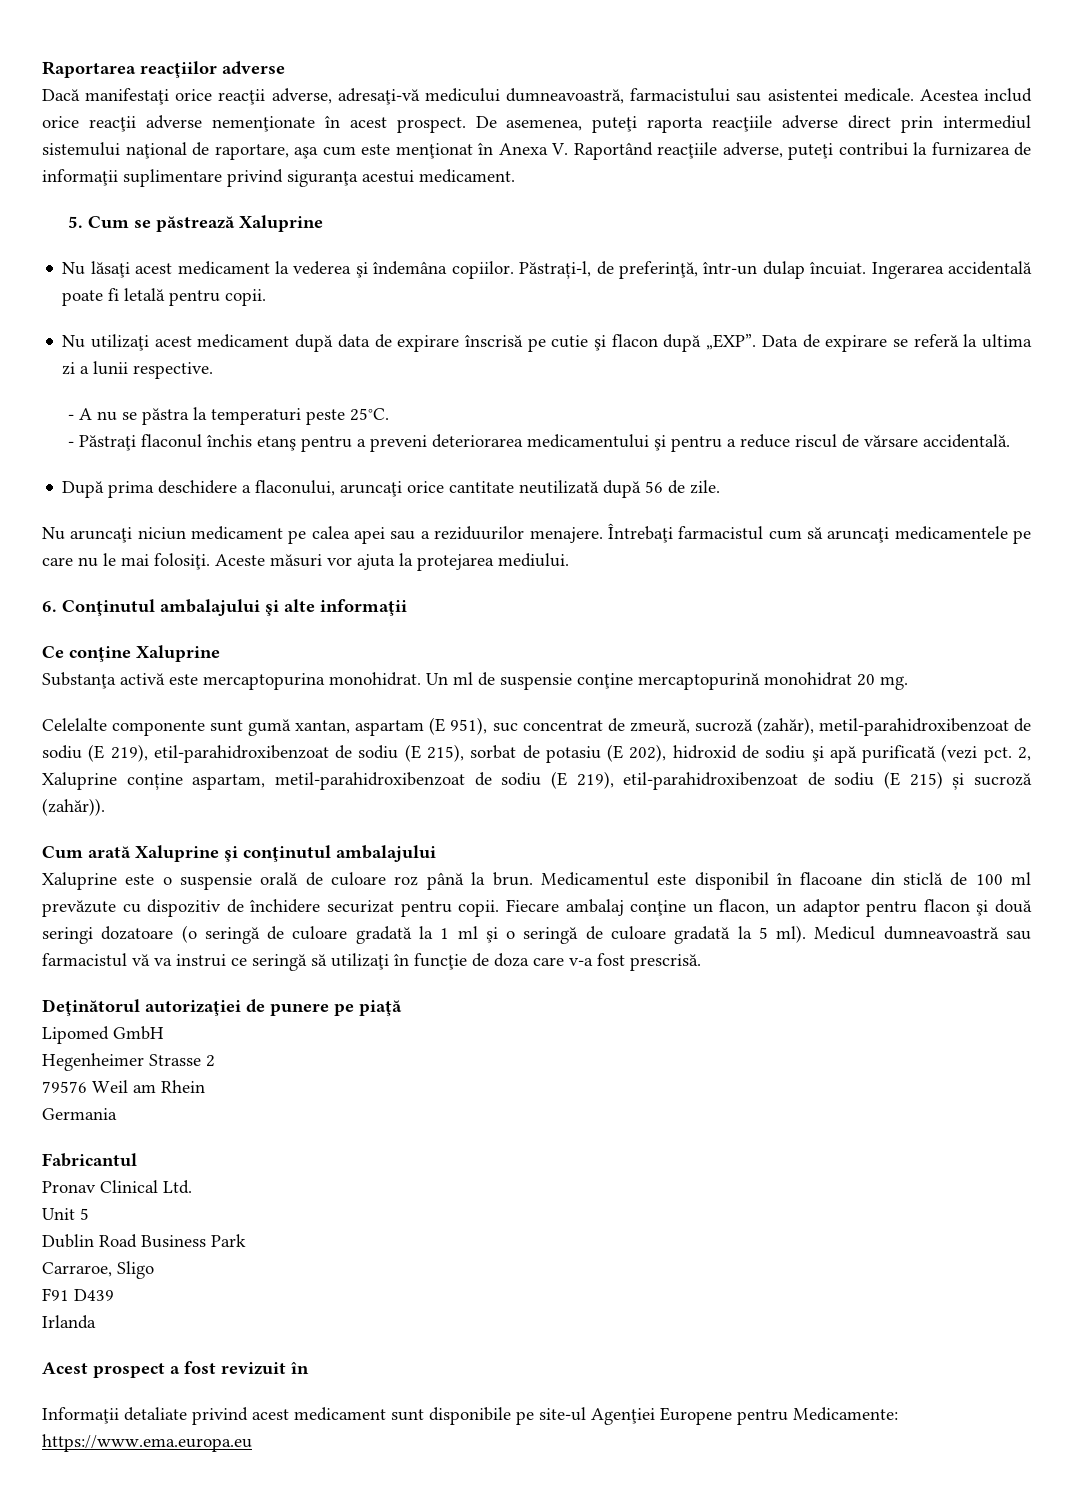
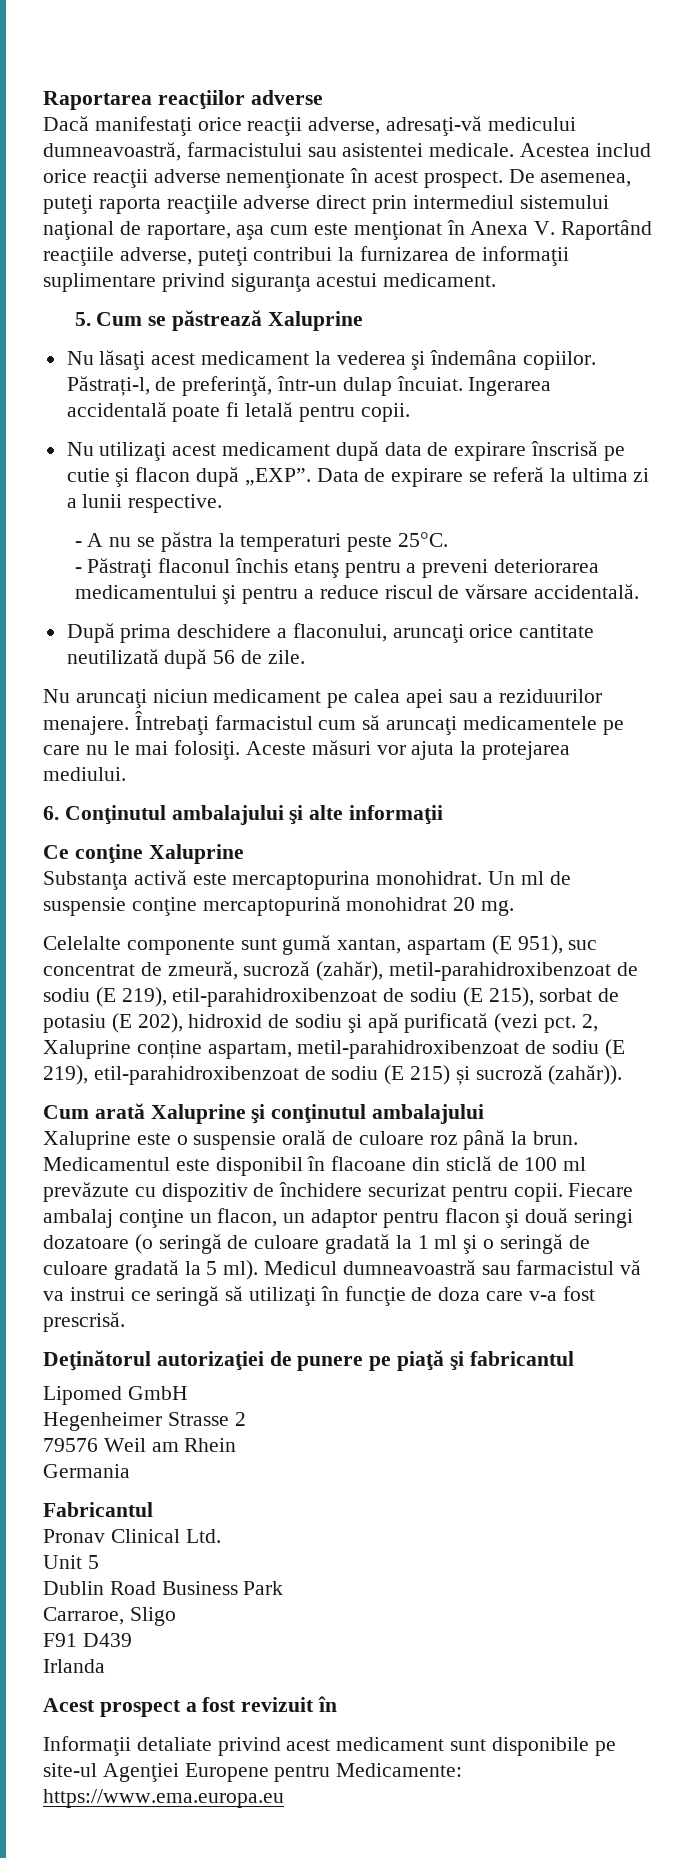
(402, 1008) none -> [449,1351,574,1371] şi fabricantul

